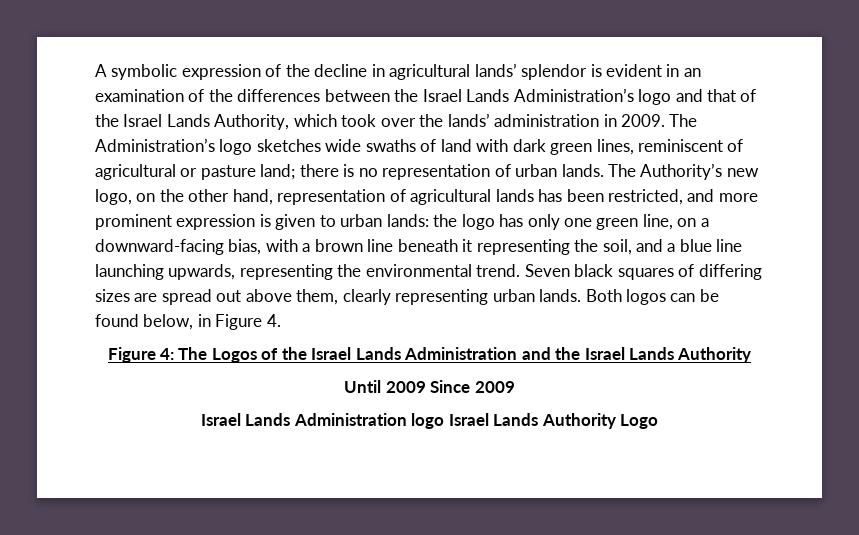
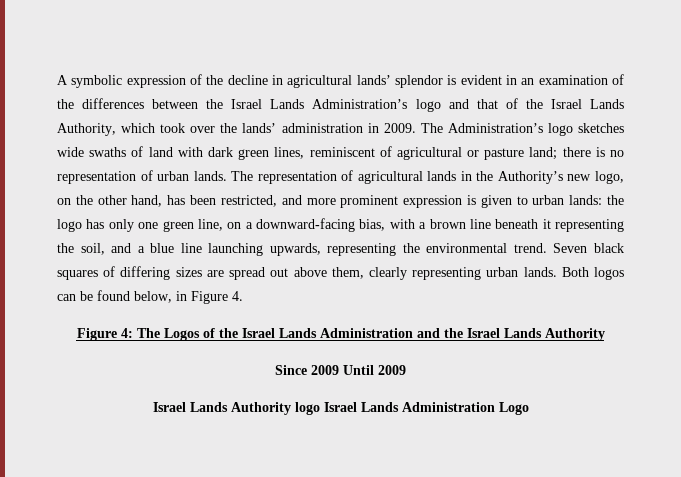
(637, 170) none -> [257,170,494,184] representation of agricultural lands in the
[277,189,534,205] representation of agricultural lands -> (163, 201) none
(752, 355) none -> [275,365,339,375] Since 2009
[430,380,515,393] [200,413,407,426] Since 2009 // Israel Lands Administration -> [152,402,291,415] // Israel Lands Authority
[541,413,616,429] Authority -> [401,402,495,412] Administration

